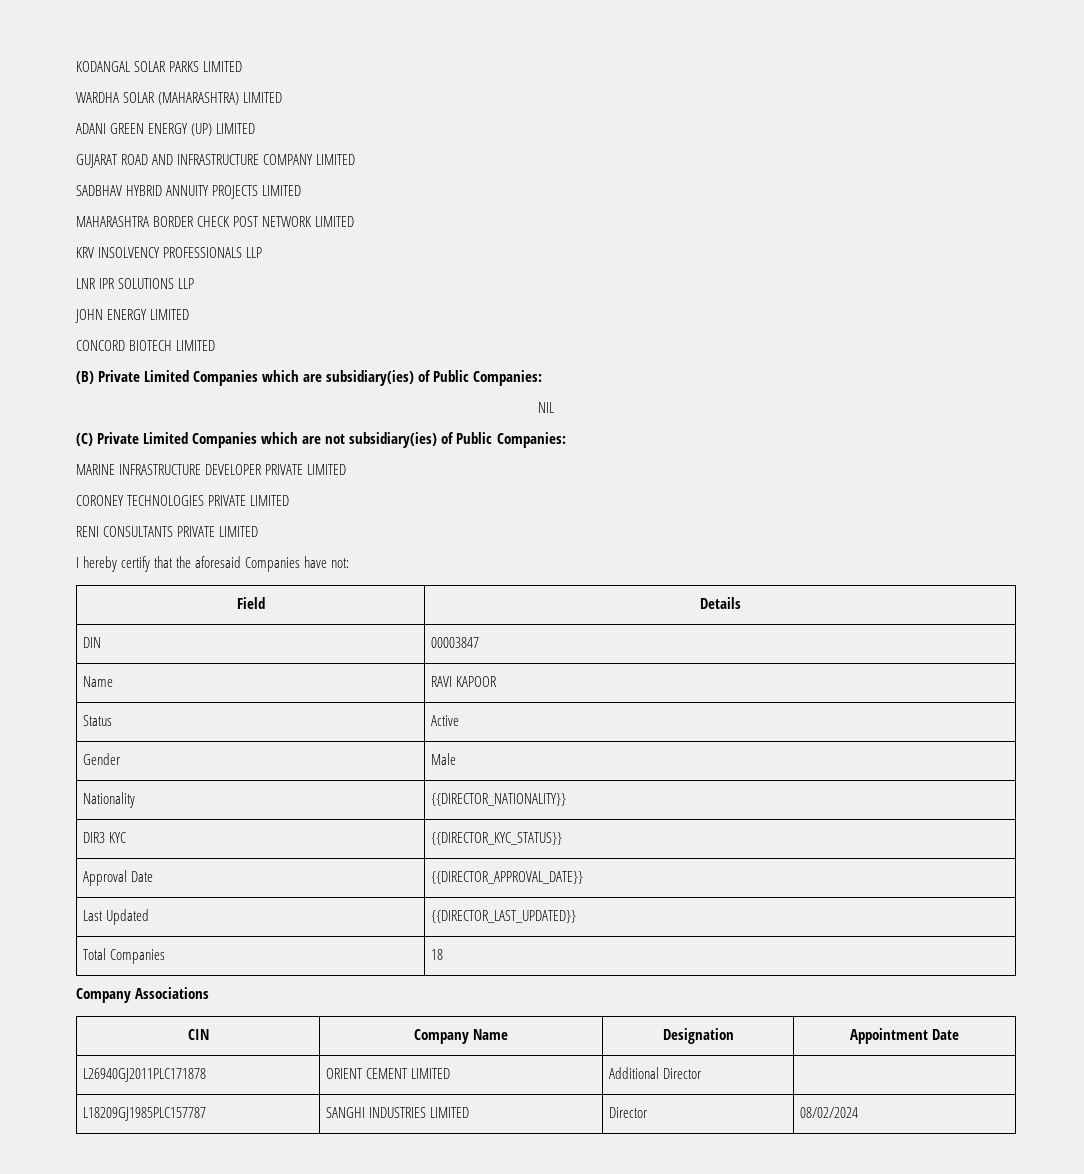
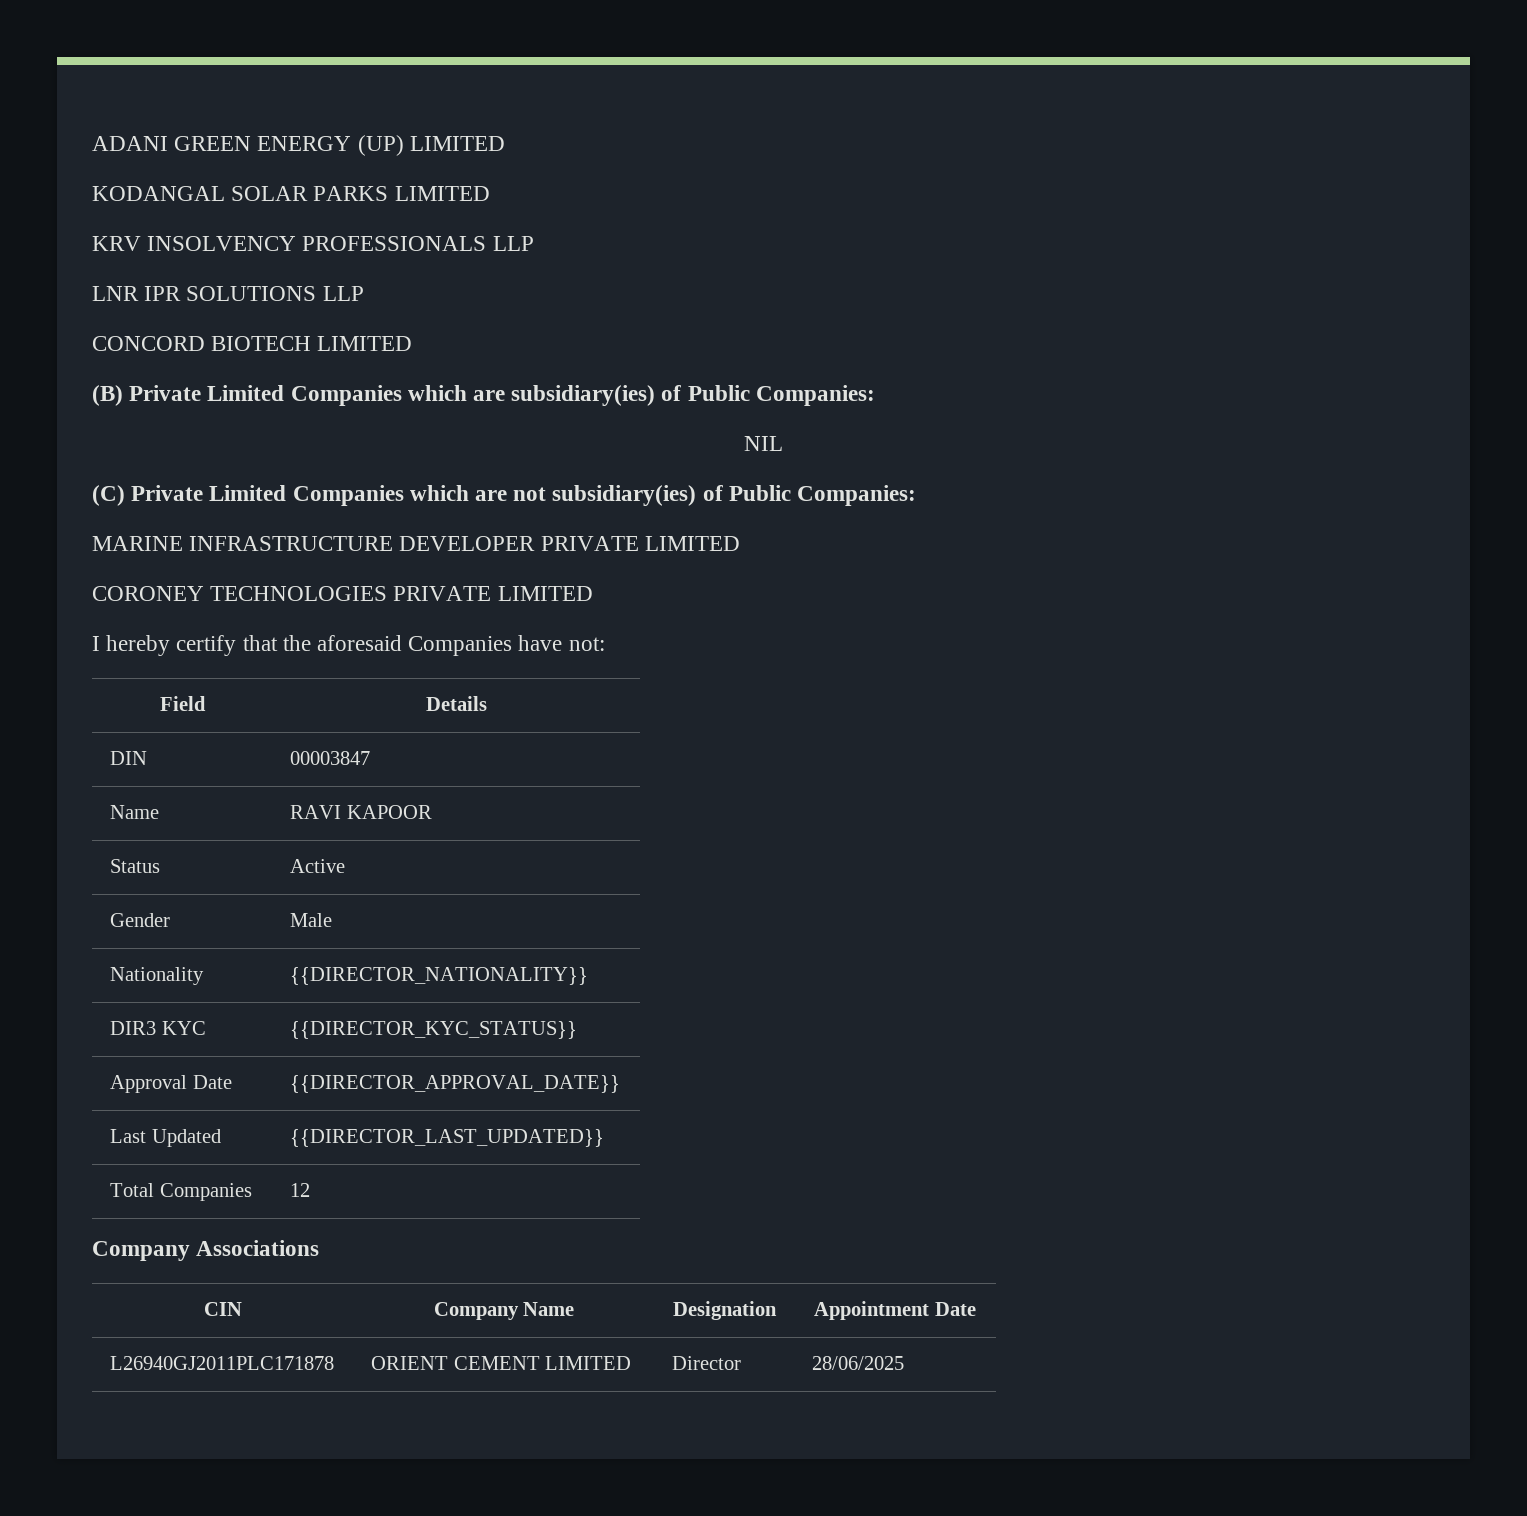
[76,61,243,72] [76,92,283,105] KODANGAL SOLAR PARKS LIMITED // WARDHA SOLAR (MAHARASHTRA) LIMITED // -> (92, 143) none
[76,154,356,168] [76,185,302,199] [76,216,313,227] GUJARAT ROAD AND INFRASTRUCTURE COMPANY LIMITED // SADBHAV HYBRID ANNUITY PROJECTS LIMITED // MAHARASHTRA BORDER CHECK POST NETWORK -> [92,186,389,201] KODANGAL SOLAR PARKS
[75,309,190,323] // JOHN ENERGY LIMITED -> (364, 293) none
[76,526,259,537] // RENI CONSULTANTS PRIVATE LIMITED -> (593, 593) none
[431,949,444,960] 18 -> [290,1183,311,1197] 12
[609,1067,702,1079] [83,1107,207,1121] [326,1107,470,1118] [609,1107,648,1118] [800,1107,859,1118] Additional Director | // L18209GJ1985PLC157787 | SANGHI INDUSTRIES LIMITED | Director | 08/02/2024 -> [672,1356,742,1370] [812,1356,905,1370] Director | 28/06/2025

